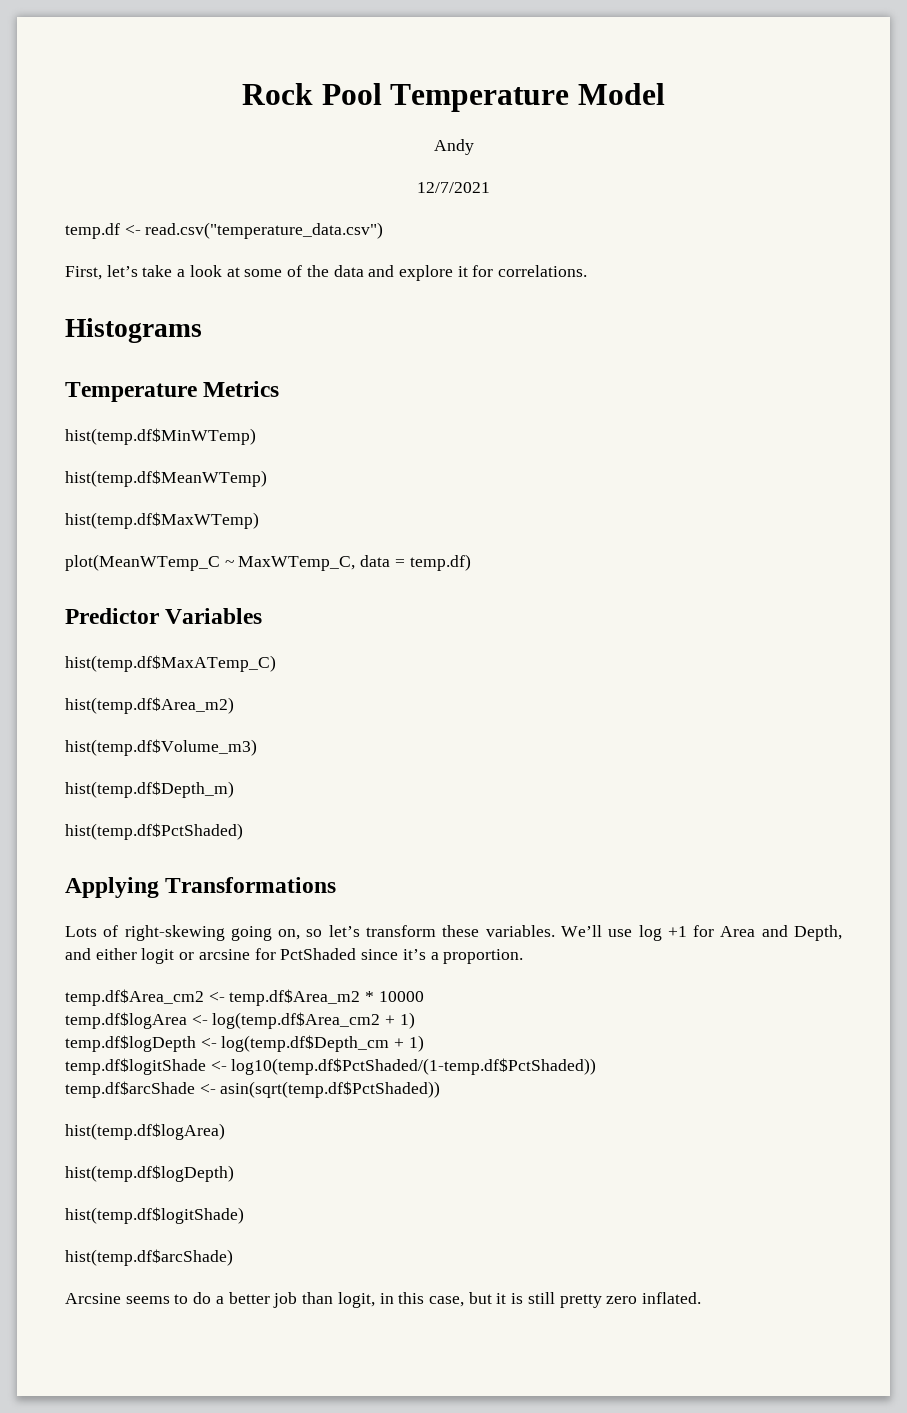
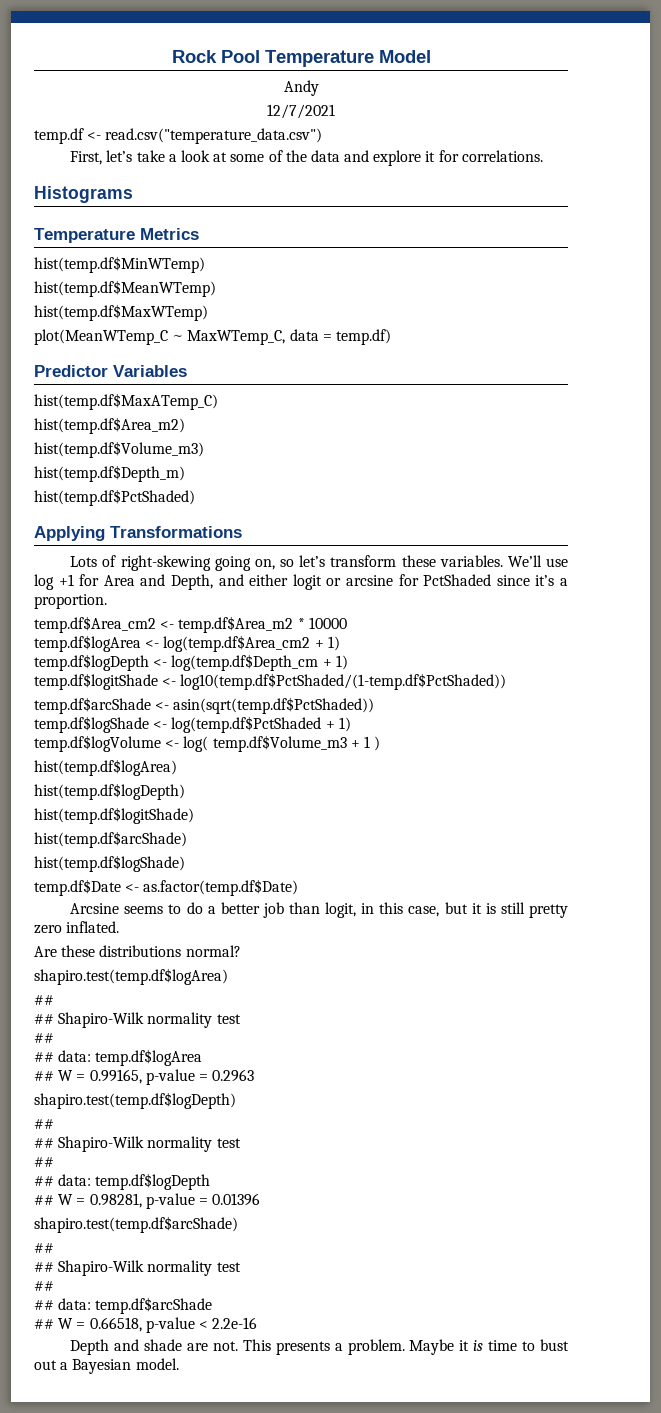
(441, 1089) none -> [34,716,351,733] [34,735,381,752] // temp.df$logShade <- log(temp.df$PctShaded + 1) // temp.df$logVolume <- log( temp.df$Volume_m3 + 1 )
(233, 1257) none -> [34,855,185,872] [34,879,299,896] // hist(temp.df$logShade) // temp.df$Date <- as.factor(temp.df$Date)
(702, 1298) none -> [34,945,241,957] [34,968,228,985] [34,995,54,1005] [34,1012,241,1028] [34,1033,54,1043] [34,1049,203,1066] [34,1069,255,1085] [34,1092,236,1109] [34,1119,54,1129] [34,1136,241,1152] [34,1157,54,1167] [34,1173,211,1190] [34,1193,261,1209] [34,1216,238,1233] [34,1243,54,1253] [34,1260,241,1276] [34,1281,54,1291] [34,1297,213,1314] [34,1317,258,1333] [70,1339,569,1355] [34,1358,179,1374] // Are these distributions normal? // shapiro.test(temp.df$logArea) // ## // ## Shapiro-Wilk normality test // ## // ## data: temp.df$logArea // ## W = 0.99165, p-value = 0.2963 // shapiro.test(temp.df$logDepth) // ## // ## Shapiro-Wilk normality test // ## // ## data: temp.df$logDepth // ## W = 0.98281, p-value = 0.01396 // shapiro.test(temp.df$arcShade) // ## // ## Shapiro-Wilk normality test // ## // ## data: temp.df$arcShade // ## W = 0.66518, p-value < 2.2e-16 // Depth and shade are not. This presents a problem. Maybe it is time to bust out a Bayesian model.

